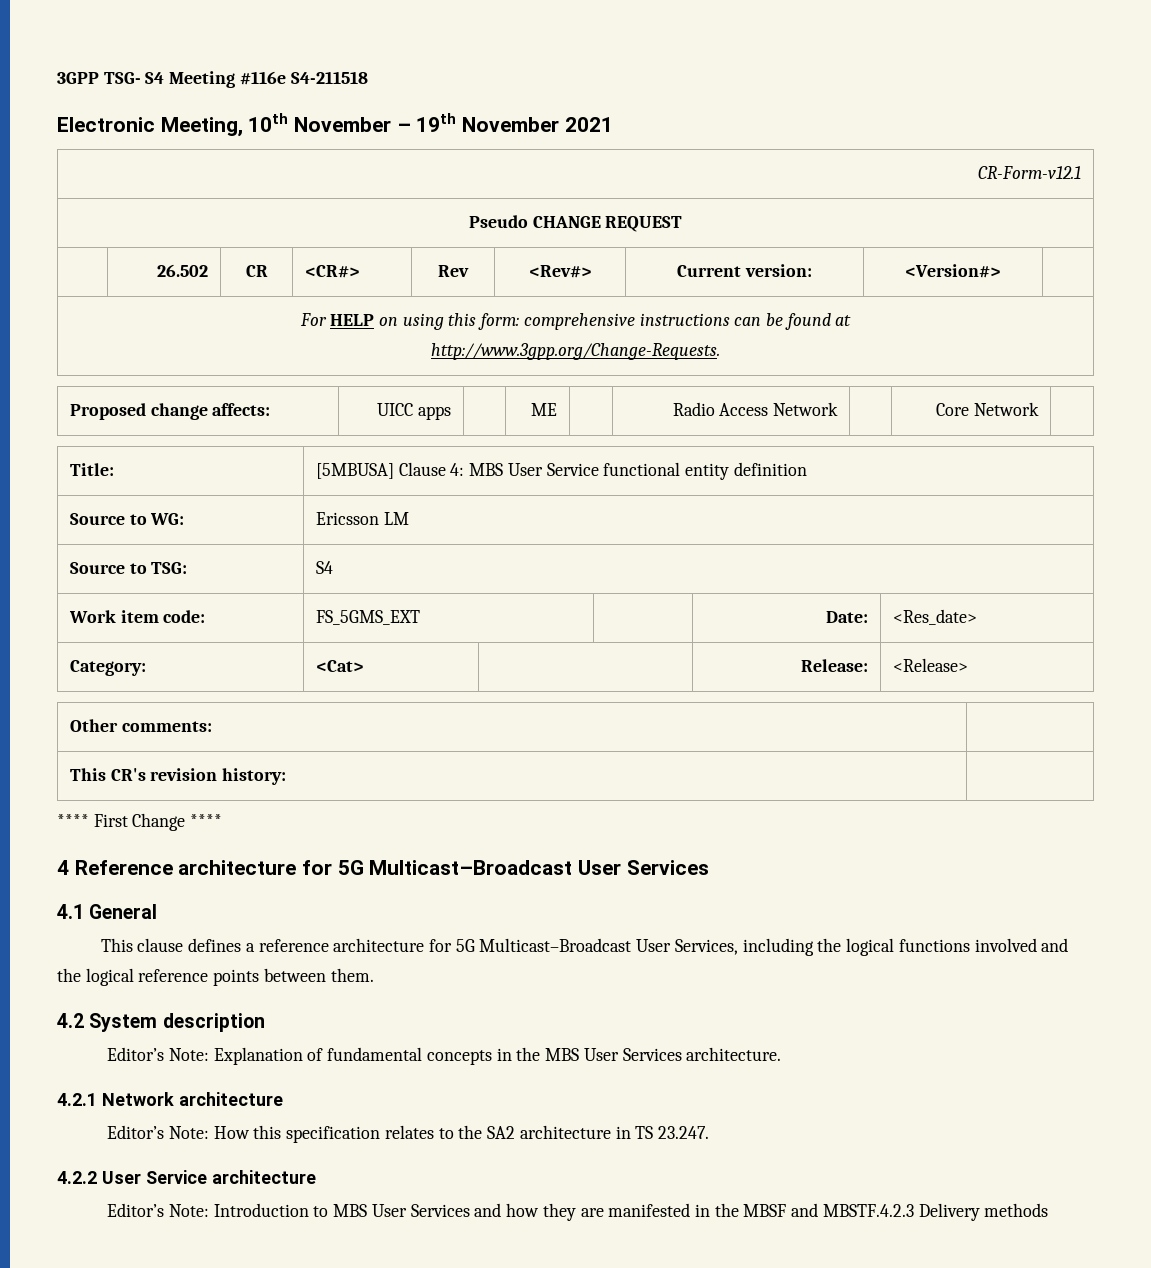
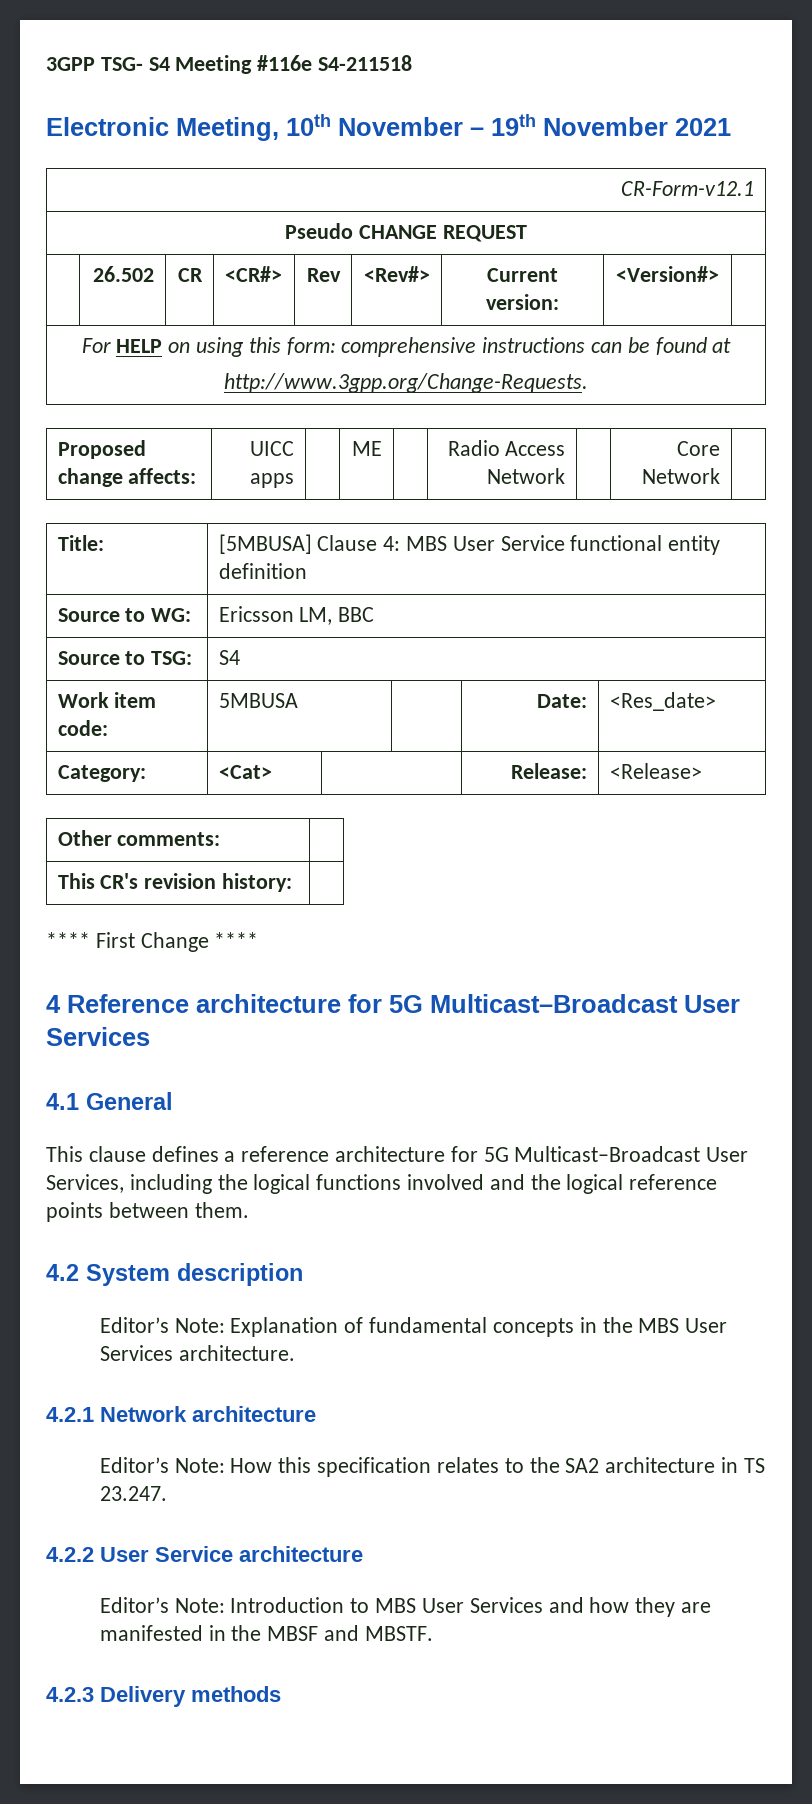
[383,512,409,525] LM -> [299,607,375,625] LM, BBC
[315,610,420,625] FS_5GMS_EXT -> [218,693,298,708] 5MBUSA
[822,1204,914,1217] MBSTF.4.2.3 -> [364,1626,433,1641] [46,1687,94,1702] MBSTF. // 4.2.3

